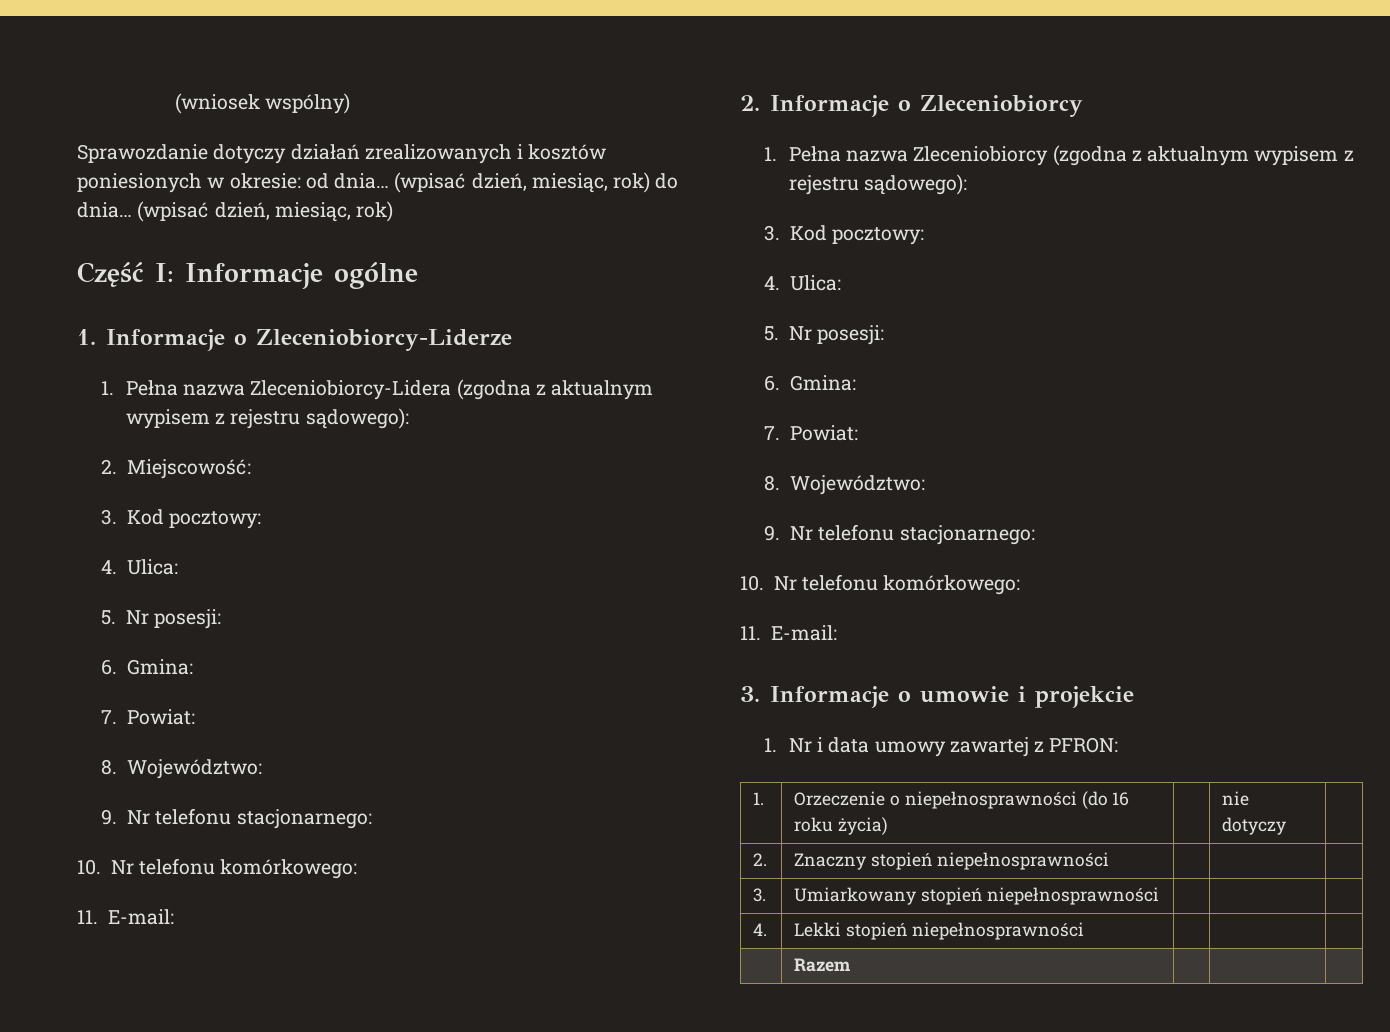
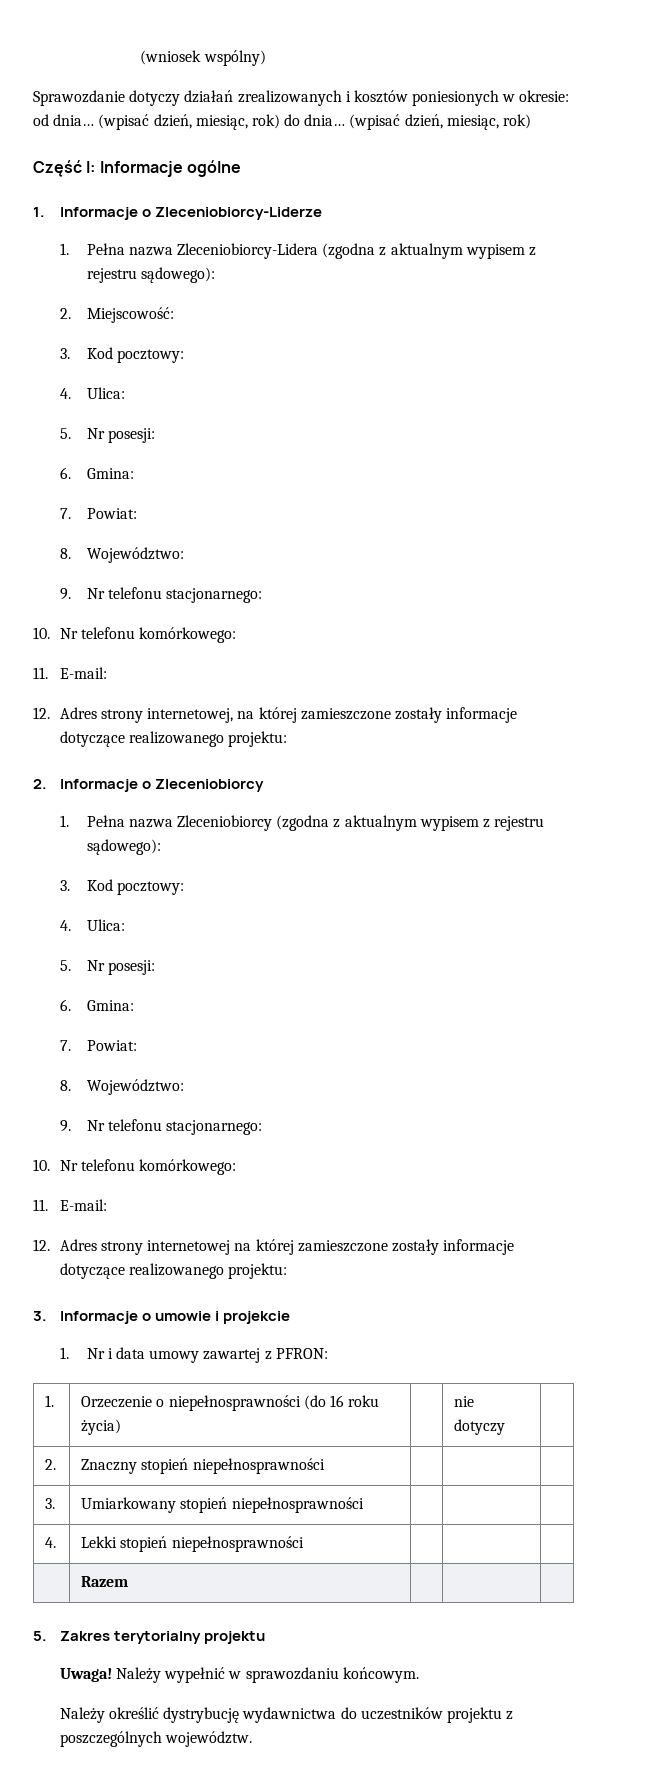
(174, 917) none -> [33,707,518,723] [59,731,288,747] // 12. Adres strony internetowej, na której zamieszczone zostały informacje dotyczące realizowanego projektu:
(837, 633) none -> [33,1239,515,1255] [59,1263,288,1279] // 12. Adres strony internetowej na której zamieszczone zostały informacje dotyczące realizowanego projektu:
(851, 965) none -> [33,1631,265,1644] [59,1667,419,1683] [59,1707,514,1723] [59,1731,253,1747] // 5. Zakres terytorialny projektu // Uwaga! Należy wypełnić w sprawozdaniu końcowym. // Należy określić dystrybucję wydawnictwa do uczestników projektu z poszczególnych województw.

